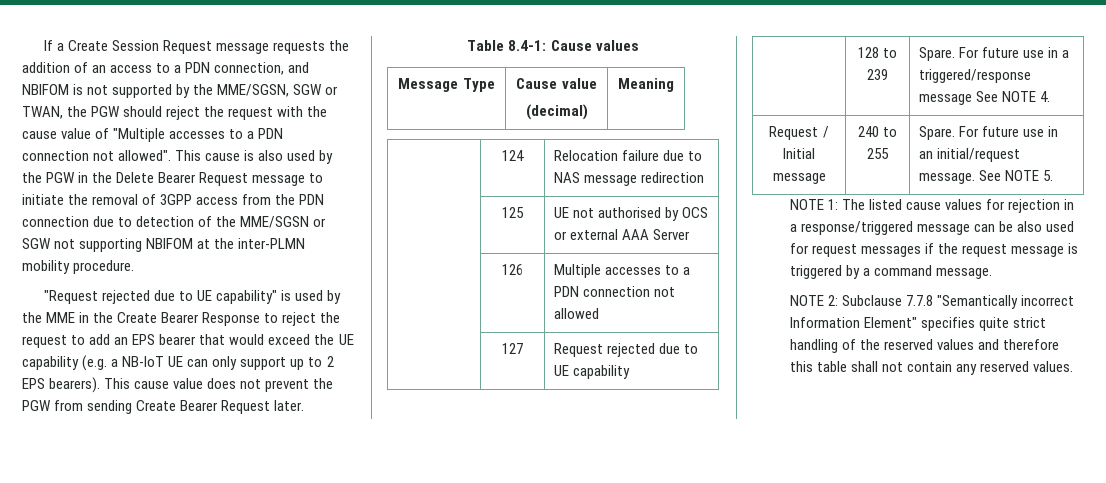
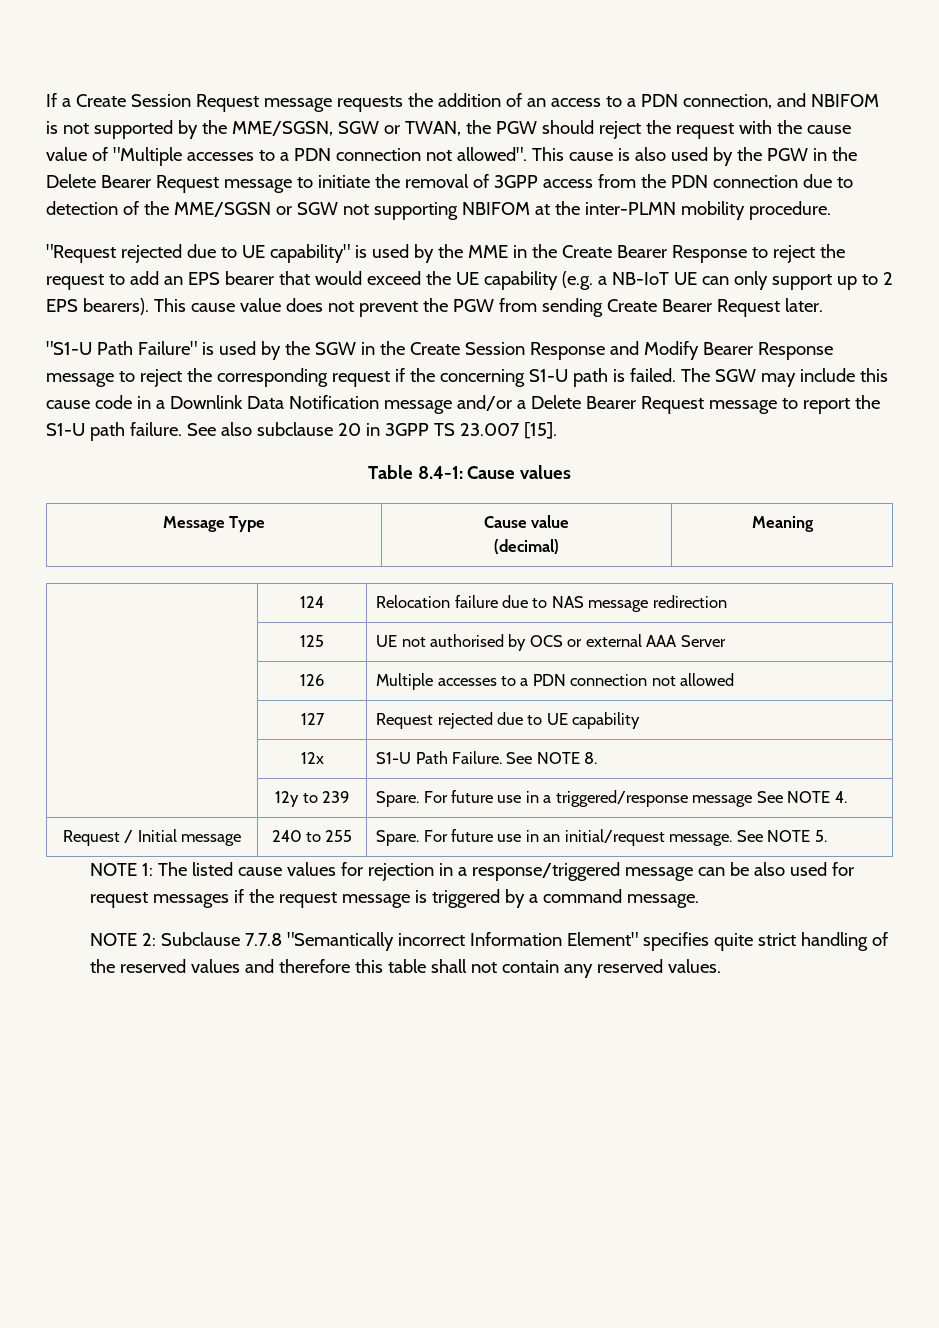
(305, 405) none -> [46,341,833,360] [46,368,888,387] [46,395,880,414] [46,422,557,441] // "S1-U Path Failure" is used by the SGW in the Create Session Response and Modify Bearer Response message to reject the corresponding request if the concerning S1-U path is failed. The SGW may include this cause code in a Downlink Data Notification message and/or a Delete Bearer Request message to report the S1-U path failure. See also subclause 20 in 3GPP TS 23.007 [15].
[857,47,879,58] 128 -> [300,752,324,764] [376,751,598,764] [275,791,300,807] 12x | S1-U Path Failure. See NOTE 8. // | 12y

